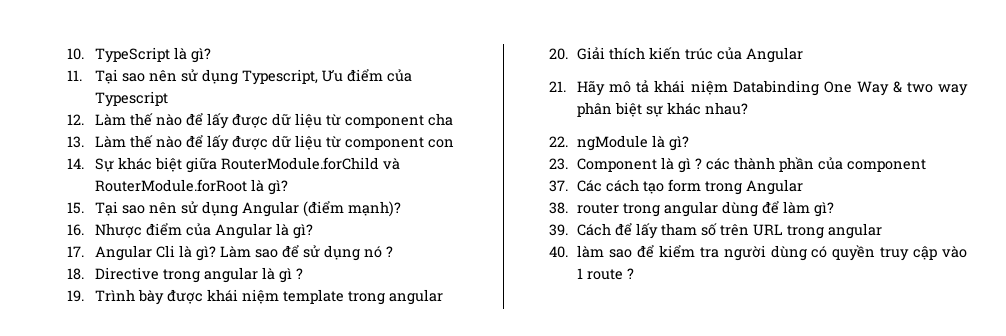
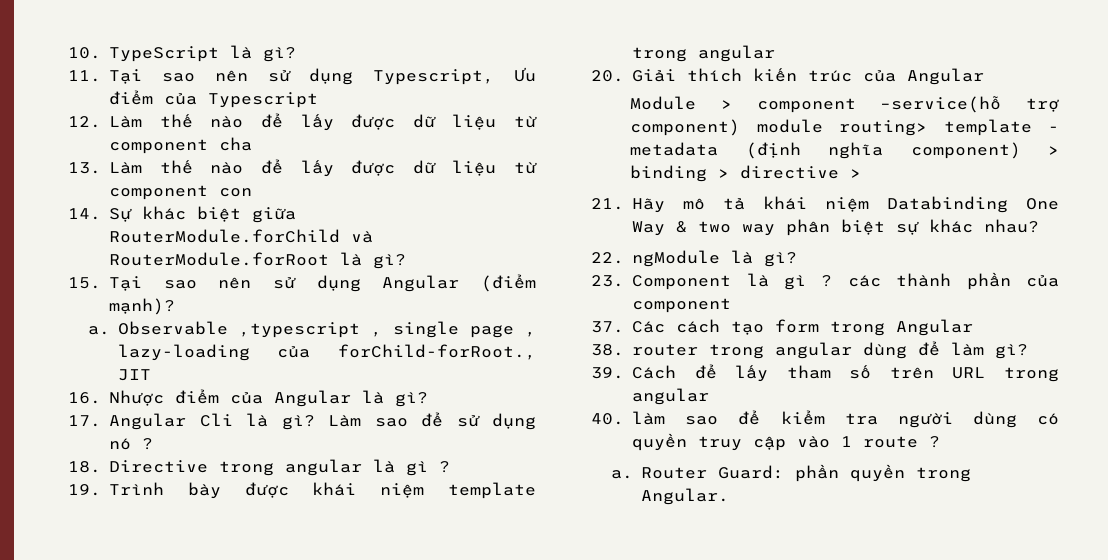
(402, 209) none -> [87,321,536,338] [117,344,536,361] [117,369,151,381] // a. Observable ,typescript , single page , lazy-loading của forChild-forRoot., JIT
(804, 55) none -> [630,96,1059,113] [630,119,1059,136] [630,142,1059,159] [630,165,862,182] // Module > component –service(hỗ trợ component) module routing> template - metadata (định nghĩa component) > binding > directive >
(635, 273) none -> [610,464,971,482] [640,488,729,505] // a. Router Guard: phần quyền trong Angular.

